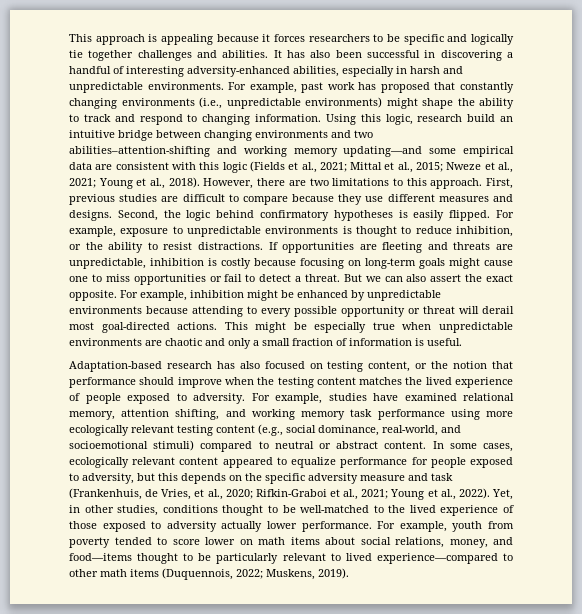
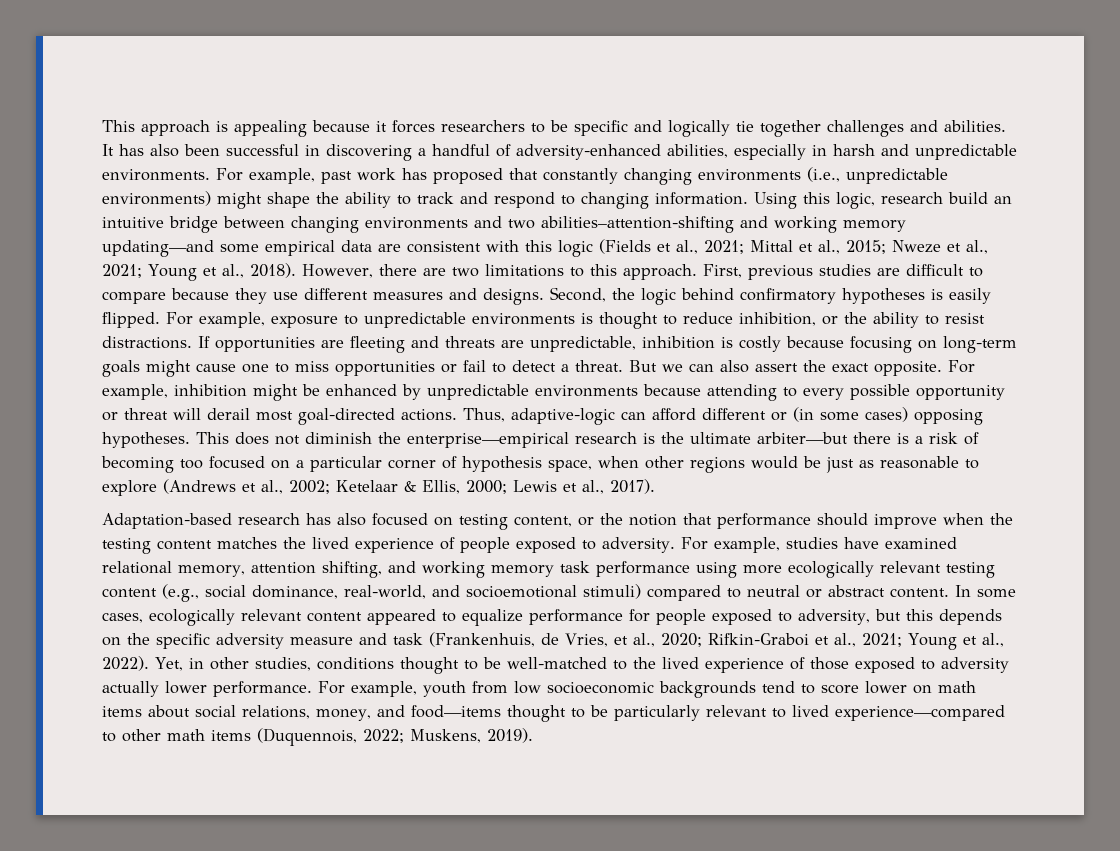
[126,66,184,77] interesting -> (511, 150) none
[224,322,513,333] [69,338,462,349] This might be especially true when unpredictable environments are chaotic and only a small fraction of information is useful. -> [463,407,983,425] [102,432,979,448] [101,456,979,473] [102,479,655,496] Thus, adaptive-logic can afford different or (in some cases) opposing hypotheses. This does not diminish the enterprise—empirical research is the ultimate arbiter—but there is a risk of becoming too focused on a particular corner of hypothesis space, when other regions would be just as reasonable to explore (Andrews et al., 2002; Ketelaar & Ellis, 2000; Lewis et al., 2017).
[69,537,152,548] poverty tended -> [514,681,795,698] low socioeconomic backgrounds tend

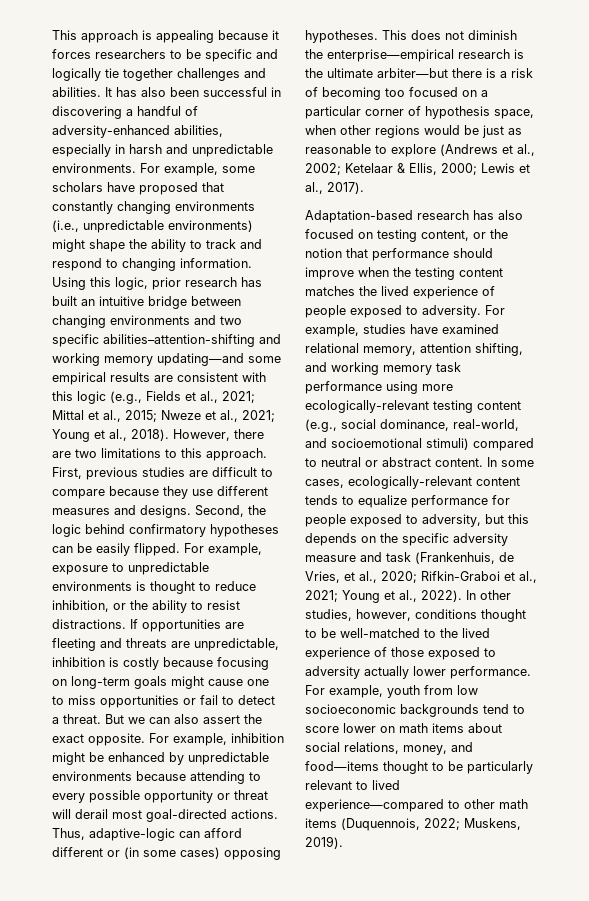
[321,168,427,184] past work has -> [222,166,255,173] [52,182,135,192] some scholars have
[881,192,988,204] research build -> [152,277,262,290] [52,296,77,306] prior research has built
(535, 224) none -> [52,334,99,347] specific
[341,240,372,252] data -> [110,372,150,382] results
[599,239,651,254] (Fields -> [110,391,181,404] (e.g., Fields
[931,289,943,300] is -> [52,543,92,553] can be
[787,561,941,578] ecologically relevant -> [305,400,429,413] ecologically-relevant
[149,609,436,626] ecologically relevant content appeared -> [348,476,520,489] [305,495,338,505] ecologically-relevant content tends
[155,657,204,671] Yet, in -> [466,590,476,600] In
(311, 664) none -> [356,609,411,621] however,

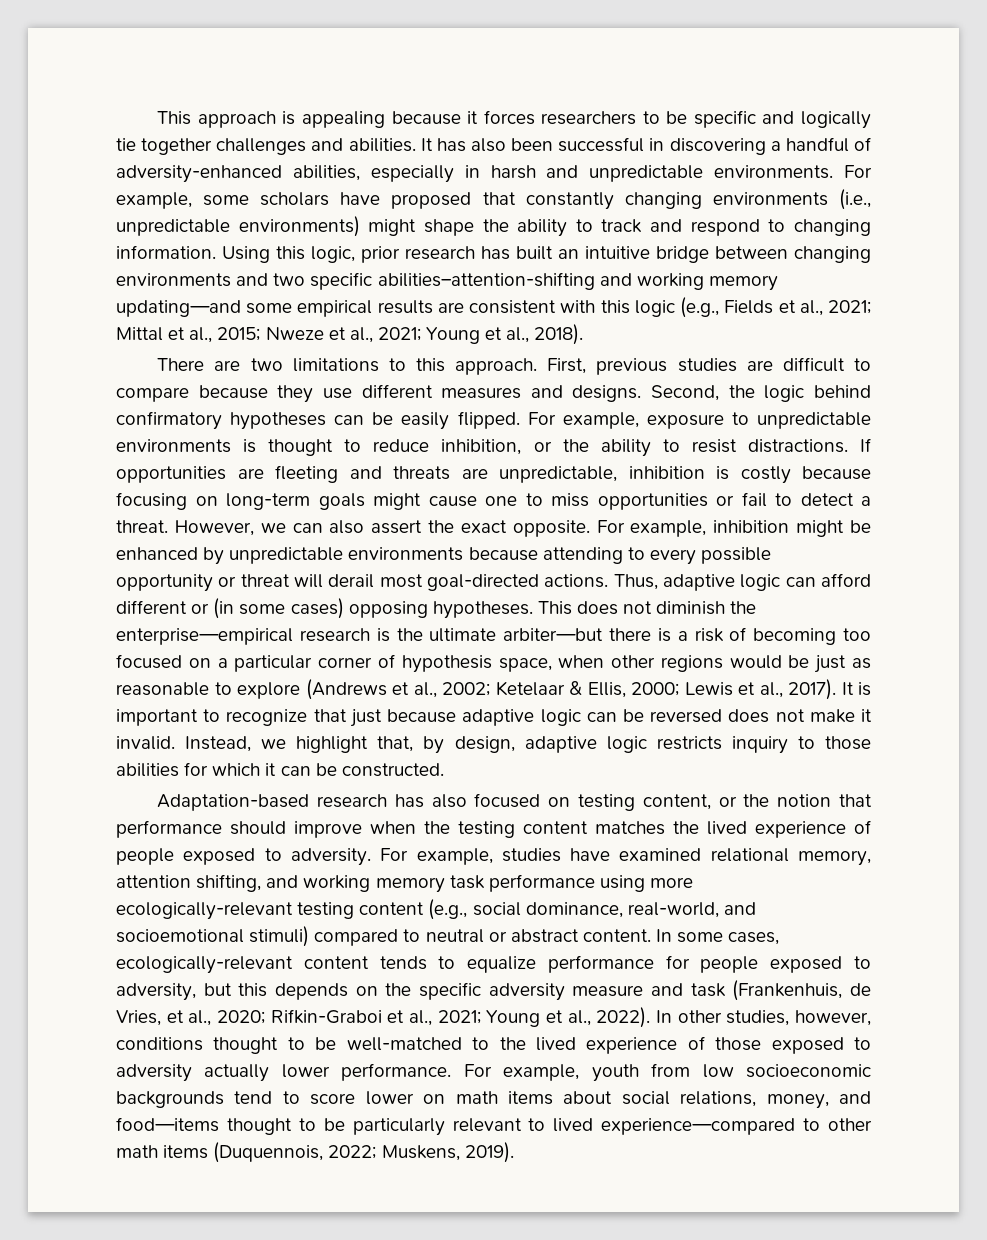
[173,429,264,441] However, there -> [157,358,205,371] // There
[105,714,124,724] But -> [174,520,254,536] However,
[89,828,175,841] adaptive-logic -> [663,574,781,591] adaptive logic
(364, 188) none -> [841,682,871,696] [116,709,872,727] [116,736,872,754] [116,762,444,777] It is important to recognize that just because adaptive logic can be reversed does not make it invalid. Instead, we highlight that, by design, adaptive logic restricts inquiry to those abilities for which it can be constructed.

